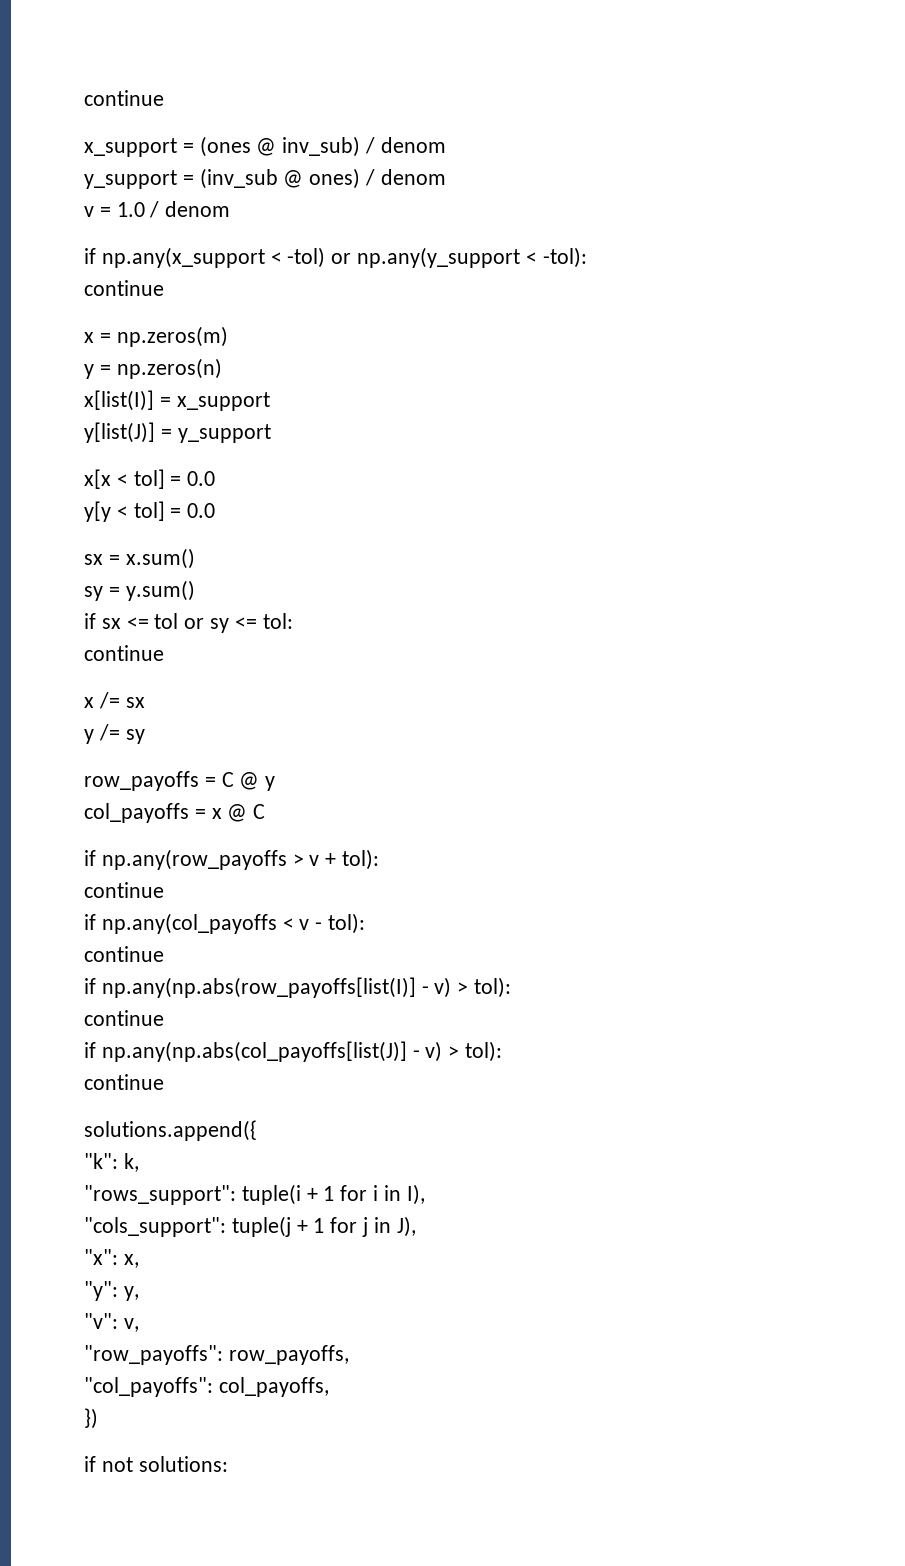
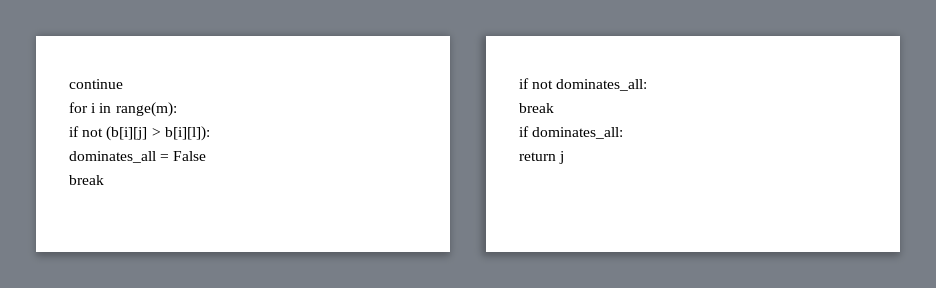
[84,90,164,106] [84,136,446,157] [84,168,446,189] [84,201,231,218] [84,247,587,268] [84,280,164,296] [84,326,228,347] [84,358,222,379] [84,390,270,411] [84,422,271,443] [84,469,216,489] [84,501,216,522] [84,548,195,569] [84,580,195,601] [84,613,293,633] [84,645,164,661] [84,692,145,709] [84,724,145,744] [84,771,276,791] [84,803,266,823] [84,849,380,870] [84,882,164,898] [84,913,366,934] [84,946,164,962] [84,977,512,998] [84,1010,164,1026] [84,1041,503,1062] [84,1074,164,1090] [84,1120,257,1141] [84,1153,139,1172] [84,1184,425,1205] [84,1216,416,1237] [84,1249,139,1268] [84,1281,139,1301] [84,1313,139,1332] [84,1345,349,1365] [84,1377,329,1397] [84,1408,98,1429] [84,1456,228,1472] continue // x_support = (ones @ inv_sub) / denom // y_support = (inv_sub @ ones) / denom // v = 1.0 / denom // if np.any(x_support < -tol) or np.any(y_support < -tol): // continue // x = np.zeros(m) // y = np.zeros(n) // x[list(I)] = x_support // y[list(J)] = y_support // x[x < tol] = 0.0 // y[y < tol] = 0.0 // sx = x.sum() // sy = y.sum() // if sx <= tol or sy <= tol: // continue // x /= sx // y /= sy // row_payoffs = C @ y // col_payoffs = x @ C // if np.any(row_payoffs > v + tol): // continue // if np.any(col_payoffs < v - tol): // continue // if np.any(np.abs(row_payoffs[list(I)] - v) > tol): // continue // if np.any(np.abs(col_payoffs[list(J)] - v) > tol): // continue // solutions.append({ // "k": k, // "rows_support": tuple(i + 1 for i in I), // "cols_support": tuple(j + 1 for j in J), // "x": x, // "y": y, // "v": v, // "row_payoffs": row_payoffs, // "col_payoffs": col_payoffs, // }) // if not solutions: -> [69,79,123,89] [69,102,177,117] [69,126,210,141] [69,151,207,163] [69,175,104,185] [519,78,648,91] [519,103,554,113] [519,126,624,139] [519,151,565,164] continue // for i in range(m): // if not (b[i][j] > b[i][l]): // dominates_all = False // break // if not dominates_all: // break // if dominates_all: // return j

